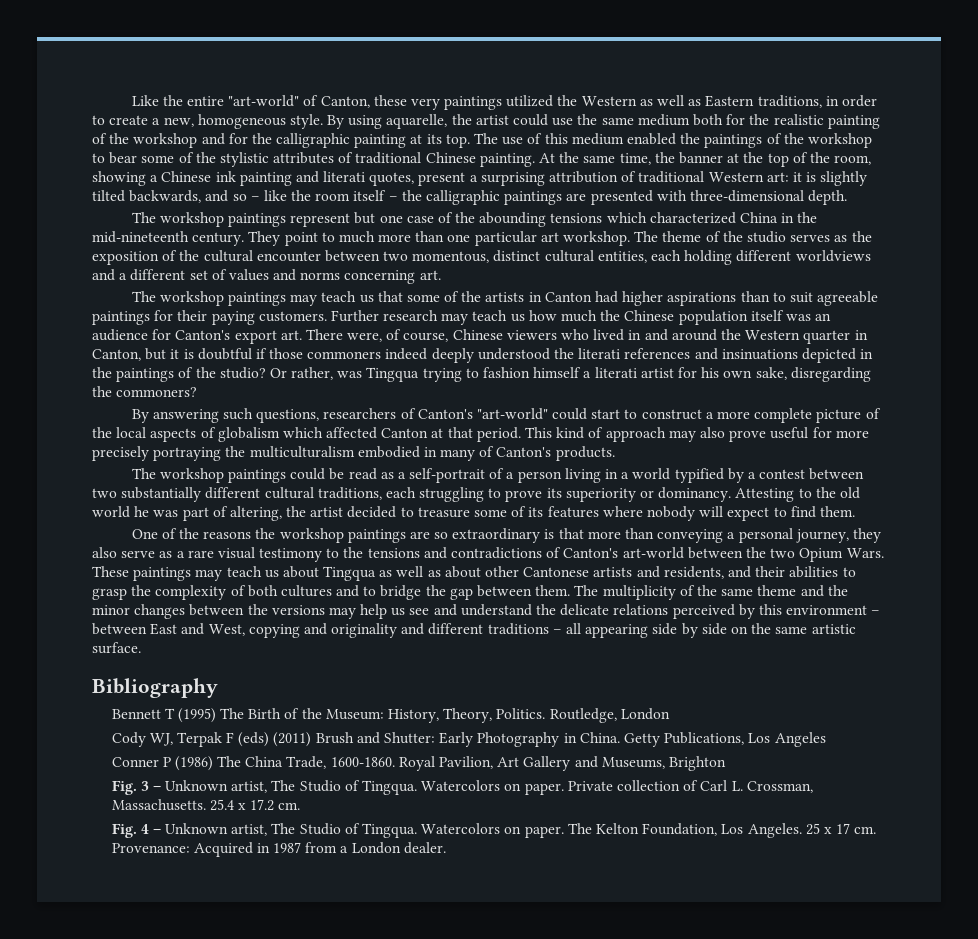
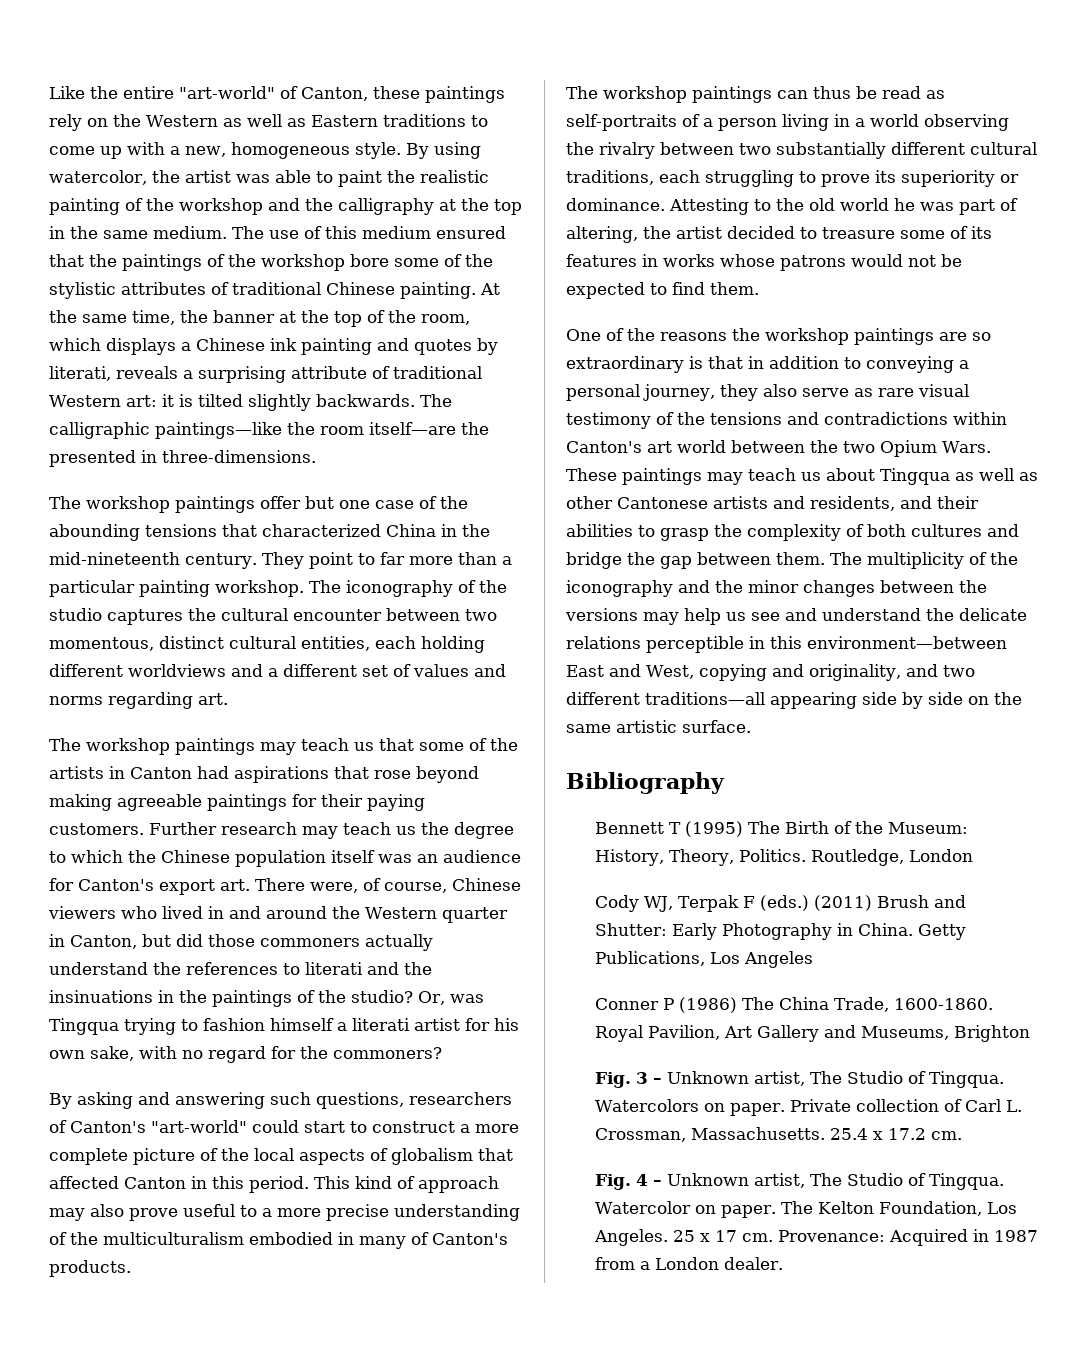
[410,95,554,110] very paintings utilized -> [425,86,505,103] [49,114,108,131] paintings rely on
[757,95,877,108] [92,115,149,125] traditions, in order to create -> [382,114,488,127] [49,142,165,159] traditions to come up with
[386,114,746,129] aquarelle, the artist could use the same medium both for -> [49,170,382,187] watercolor, the artist was able to paint
[228,133,470,148] for the calligraphic painting at its top. -> [305,198,522,215] [49,226,227,239] the calligraphy at the top in the same medium.
[626,133,676,145] enabled -> [436,226,506,239] [49,254,84,267] ensured that
[92,152,138,164] to bear -> [350,254,389,267] bore
[92,171,146,186] showing -> [49,338,176,355] which displays
[323,171,466,186] literati quotes, present -> [414,338,498,355] [49,366,178,381] quotes by literati, reveals
[549,171,619,183] attribution -> [291,366,367,379] attribute
[820,171,868,186] [92,190,848,205] [131,212,351,227] slightly tilted backwards, and so – like the room itself – the calligraphic paintings are presented with three-dimensional depth. // The workshop paintings represent -> [197,394,452,411] [49,422,489,439] [49,450,316,467] [49,496,301,513] tilted slightly backwards. The calligraphic paintings—like the room itself—are the presented in three-dimensions. // The workshop paintings offer
[606,212,647,223] which -> [222,524,257,537] that
[338,231,559,246] much more than one particular art -> [379,552,512,565] [49,580,210,597] far more than a particular painting
[662,231,702,242] theme -> [346,580,453,597] iconography
[790,231,872,242] [92,250,178,265] serves as the exposition of -> [107,609,183,625] captures
[344,270,416,284] concerning -> [108,692,193,709] regarding
[622,291,813,306] higher aspirations than to suit -> [234,766,479,783] [49,794,112,811] aspirations that rose beyond making
[528,310,598,322] how much -> [421,822,514,839] [49,850,123,863] the degree to which
[170,348,856,363] it is doubtful if those commoners indeed deeply understood the literati references and insinuations depicted -> [176,934,433,951] [49,962,432,975] [49,990,153,1003] did those commoners actually understand the references to literati and the insinuations
[269,367,334,380] Or rather, -> [418,991,445,1005] Or,
[790,367,871,382] disregarding -> [139,1046,296,1063] with no regard for
(149, 416) none -> [77,1092,170,1109] asking and
[282,427,323,438] which -> [478,1148,513,1161] that
[431,427,473,438] at that -> [191,1176,244,1189] in this
[812,427,869,438] [92,446,222,461] for more precisely portraying -> [240,1204,520,1221] [49,1232,67,1245] to a more precise understanding of
[290,468,326,480] could -> [777,86,851,99] can thus
[397,468,486,483] a self-portrait -> [566,114,677,131] self-portraits
[674,468,806,483] typified by a contest -> [924,114,1009,131] [566,142,655,159] observing the rivalry
[658,487,732,502] dominancy. -> [566,198,665,211] dominance.
[602,506,770,521] where nobody will expect -> [642,254,962,271] [566,282,645,299] in works whose patrons would not be expected
[587,528,655,539] more than -> [748,356,861,369] in addition to
[176,551,185,558] a -> (873, 392) none
[326,548,340,558] to -> [656,412,674,425] of
[546,547,684,559] of Canton's art-world -> [953,412,1007,425] [566,440,726,453] within Canton's art world
[444,566,481,578] about -> (1038, 476) none
[363,586,377,596] to -> (1019, 530) none
[721,585,797,596] same theme -> [566,580,673,597] iconography
[672,604,881,619] [92,623,147,635] perceived by this environment – between -> [646,636,1007,653] perceptible in this environment—between
[331,623,582,638] originality and different traditions – all -> [808,664,975,681] [566,692,765,705] originality, and two different traditions—all
[238,732,270,747] (eds) -> [759,895,809,911] (eds.)
[421,823,501,834] Watercolors -> [594,1201,691,1214] Watercolor

